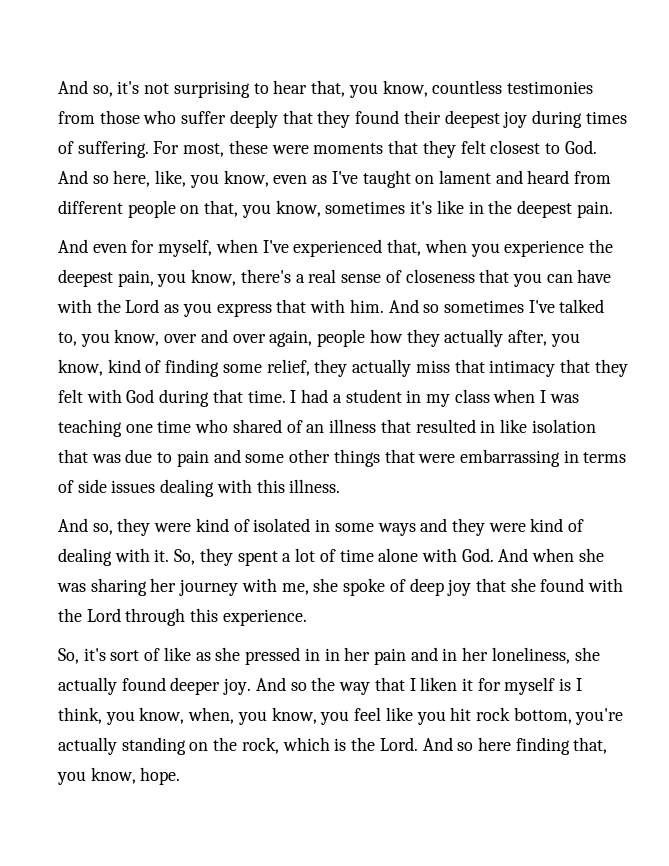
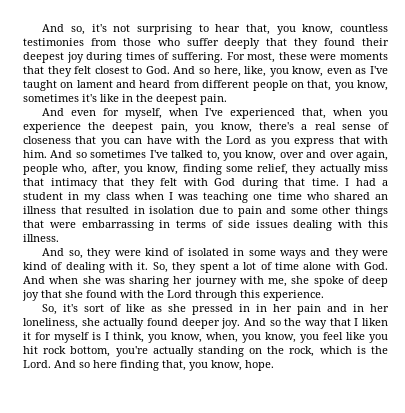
[369,329,504,347] how they actually -> [62,164,88,175] who,
[107,359,162,373] kind of -> (179, 169) none
[286,420,303,433] of -> (370, 196) none
[499,419,596,433] [58,449,121,463] like isolation that was -> [149,206,195,214] isolation

